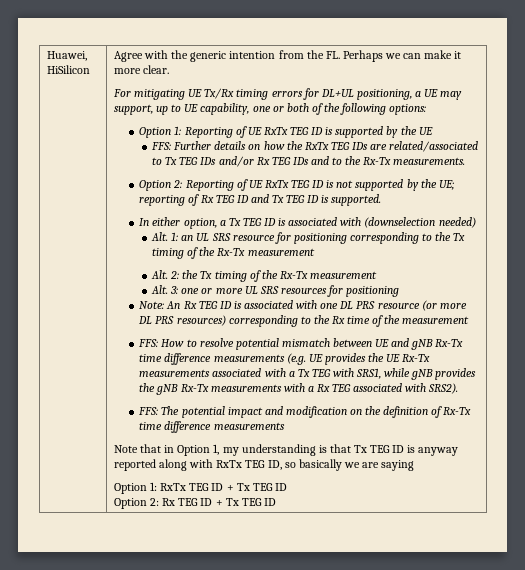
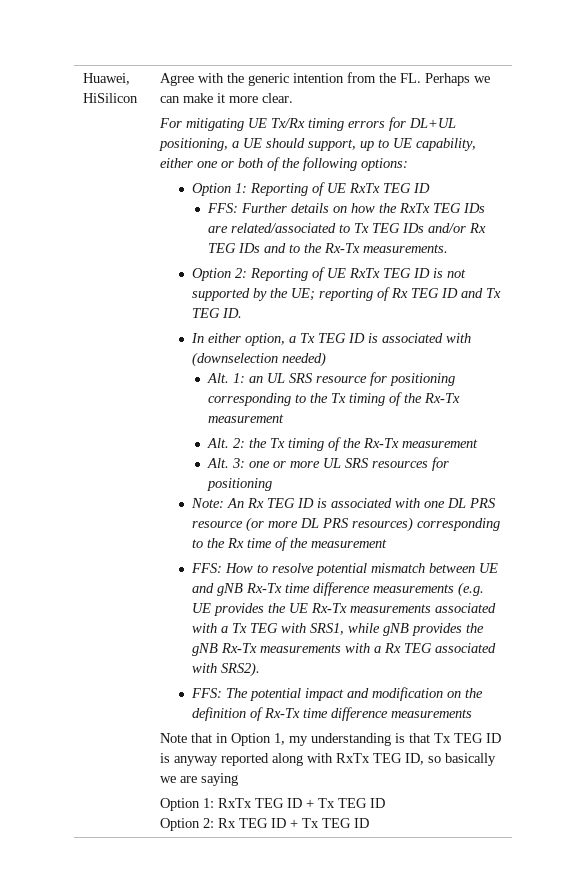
[440,91,463,100] may -> [266,138,306,148] should
(250, 109) none -> [160,158,194,168] either
[325,126,433,138] is supported by the UE -> (431, 188) none
[307,194,382,206] ID is supported. -> [222,308,243,318] ID.

